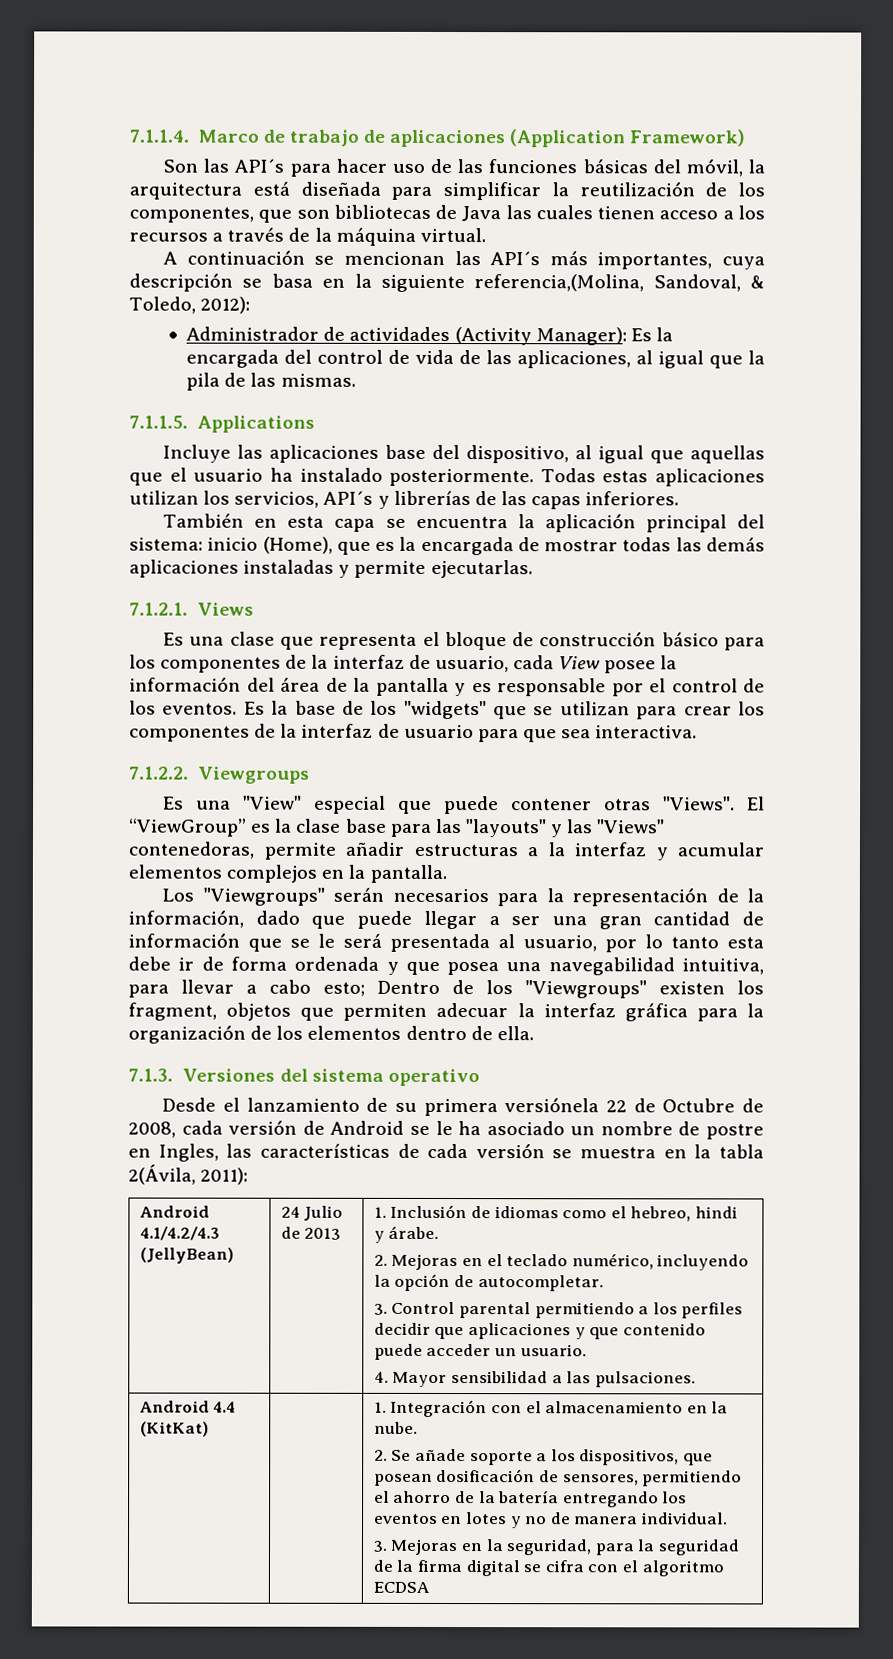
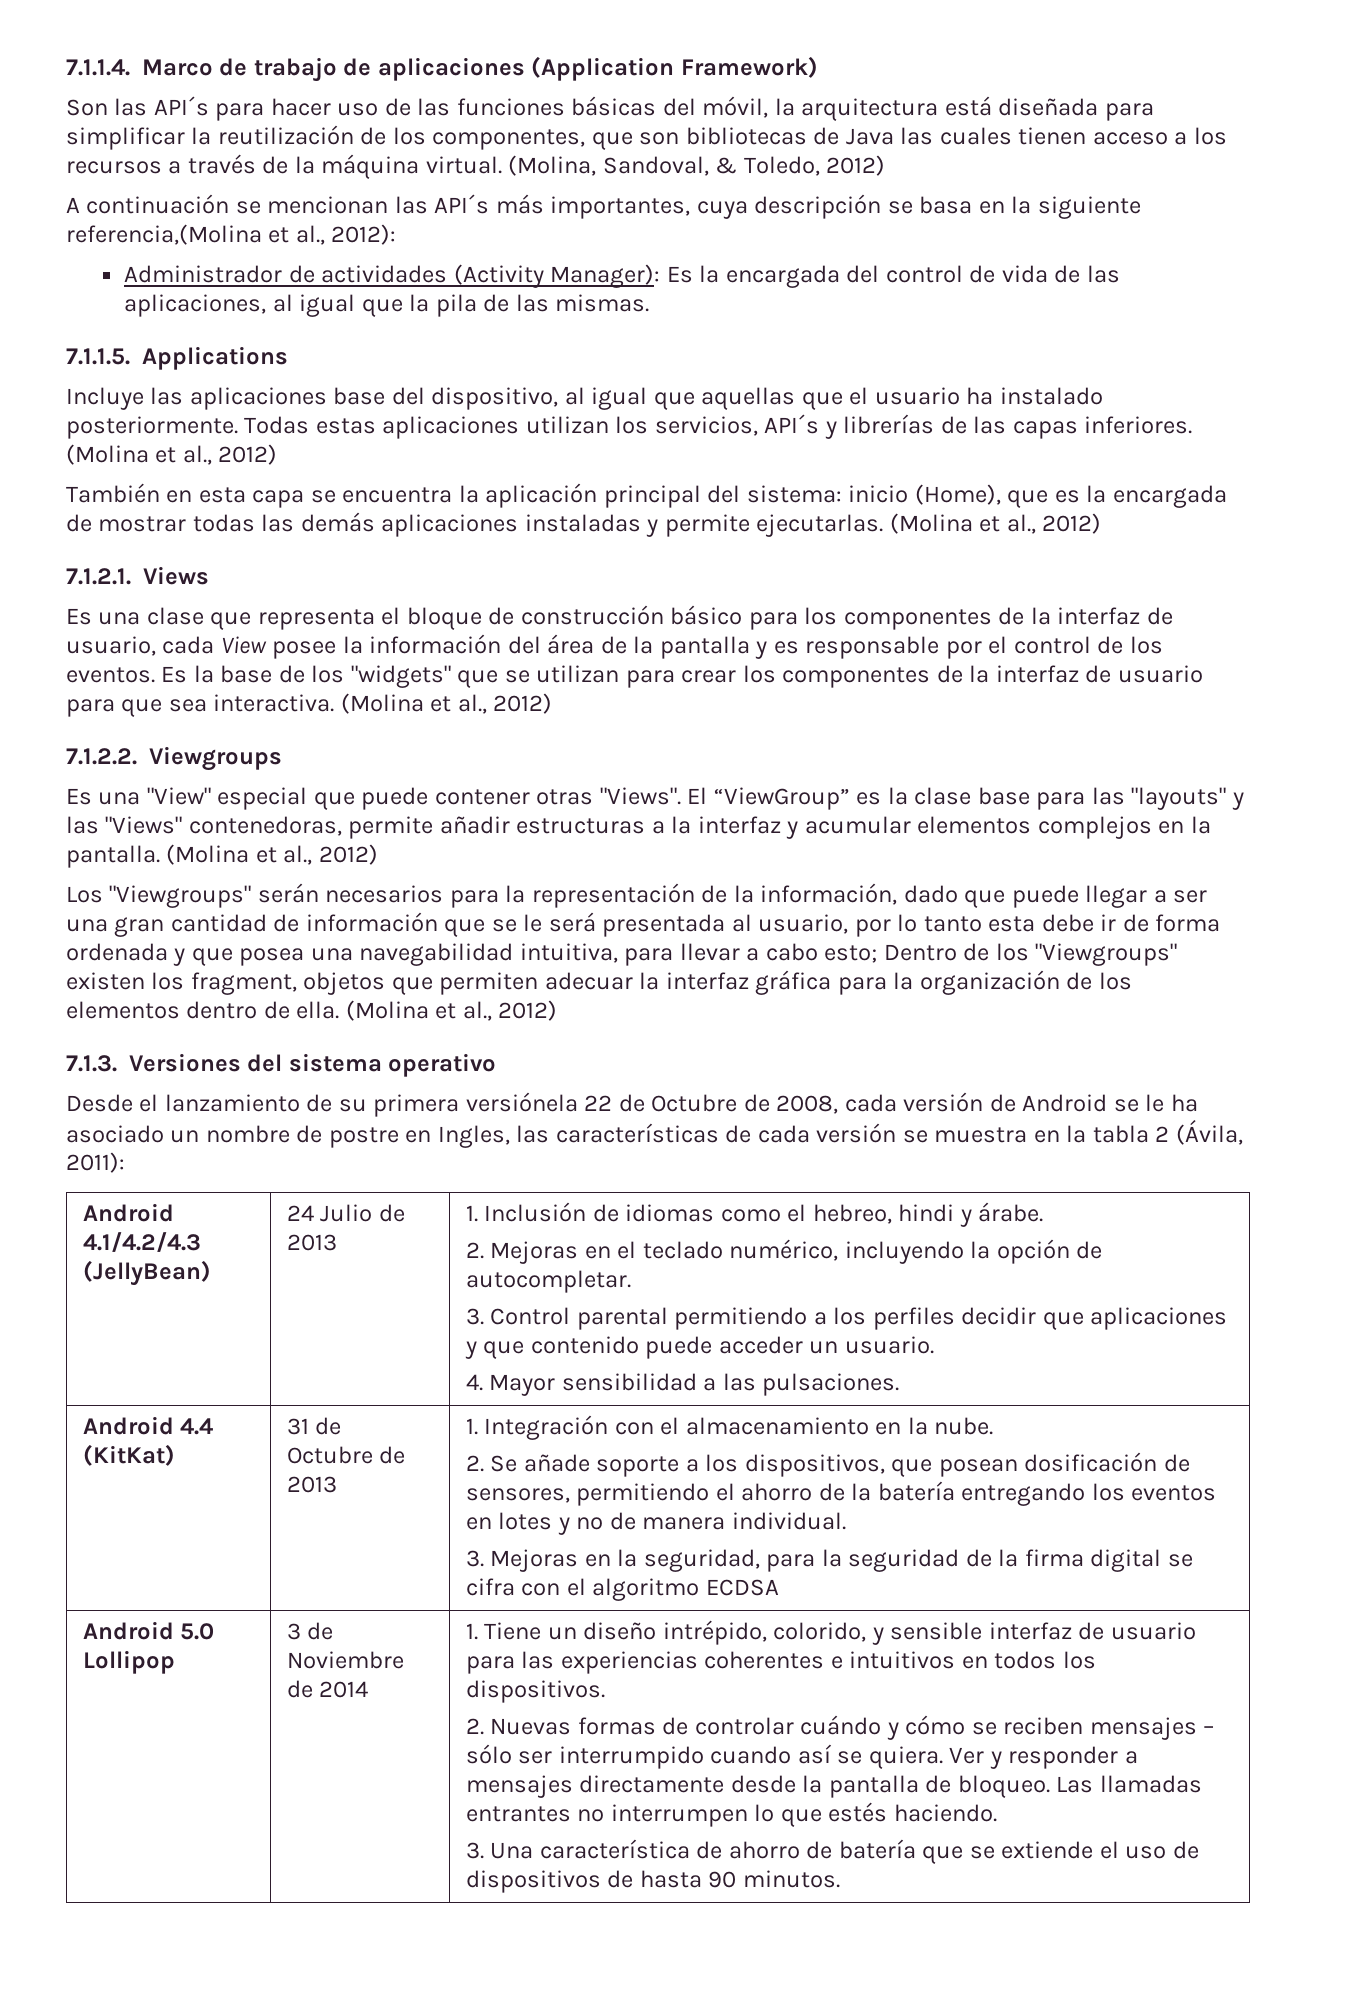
(486, 235) none -> [508,155,886,176] (Molina, Sandoval, & Toledo, 2012)
[474,274,765,292] [129,296,196,314] referencia,(Molina, Sandoval, & Toledo, -> [66,224,325,245] referencia,(Molina et al.,
(680, 498) none -> [66,444,278,465] (Molina et al., 2012)
(533, 569) none -> [889,513,1102,534] (Molina et al., 2012)
(698, 732) none -> [340,693,553,714] (Molina et al., 2012)
(447, 874) none -> [166,844,378,865] (Molina et al., 2012)
(534, 1033) none -> [345,1000,558,1021] (Molina et al., 2012)
[128,1164,196,1185] 2(Ávila, -> [1155,1120,1243,1145] 2 (Ávila,
(209, 1429) none -> [286,1417,342,1435] [286,1446,406,1464] [286,1476,337,1493] 31 de Octubre de 2013
(429, 1587) none -> [82,1621,215,1640] [82,1650,175,1674] [286,1622,334,1640] [286,1651,404,1669] [286,1680,369,1698] [465,1620,1196,1645] [465,1651,1096,1674] [465,1680,605,1703] [465,1715,1215,1740] [465,1744,1138,1769] [465,1775,1202,1798] [465,1802,997,1827] [465,1839,1199,1864] [465,1870,840,1893] // Android 5.0 Lollipop | 3 de Noviembre de 2014 | 1. Tiene un diseño intrépido, colorido, y sensible interfaz de usuario para las experiencias coherentes e intuitivos en todos los dispositivos. // 2. Nuevas formas de controlar cuándo y cómo se reciben mensajes – sólo ser interrumpido cuando así se quiera. Ver y responder a mensajes directamente desde la pantalla de bloqueo. Las llamadas entrantes no interrumpen lo que estés haciendo. // 3. Una característica de ahorro de batería que se extiende el uso de dispositivos de hasta 90 minutos.

